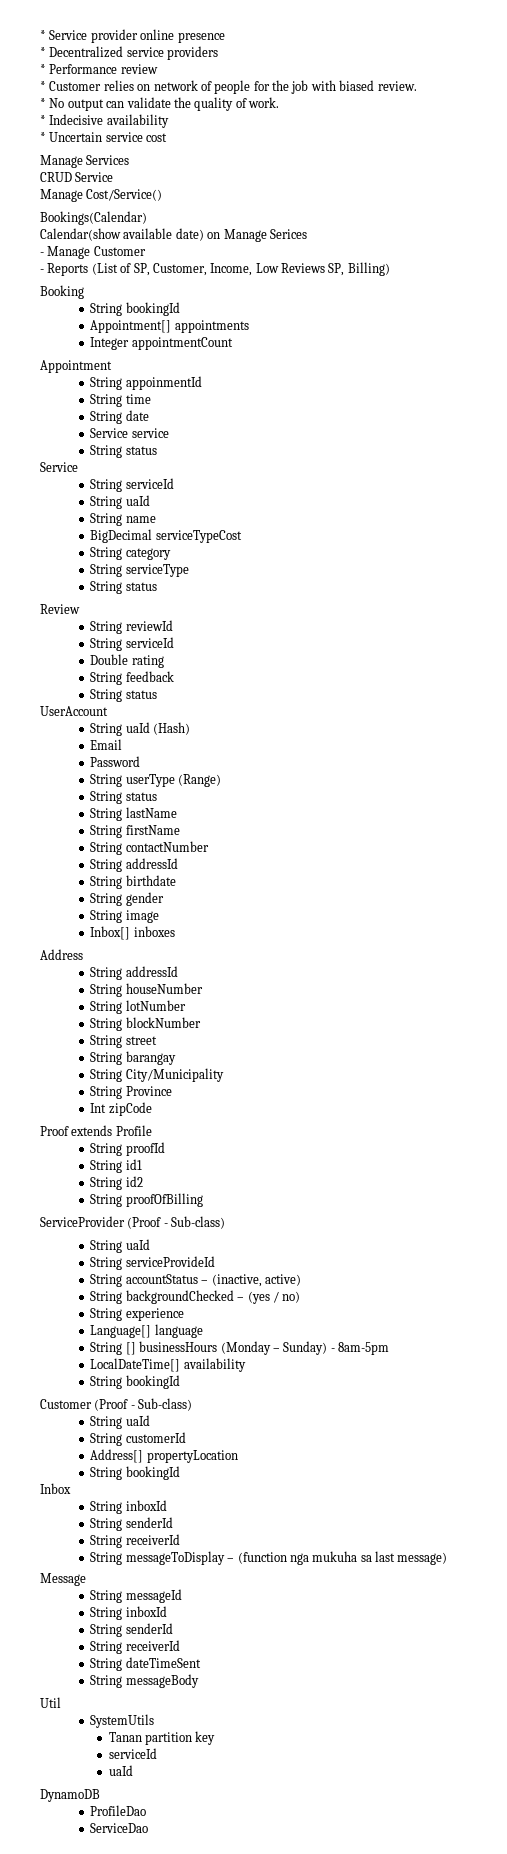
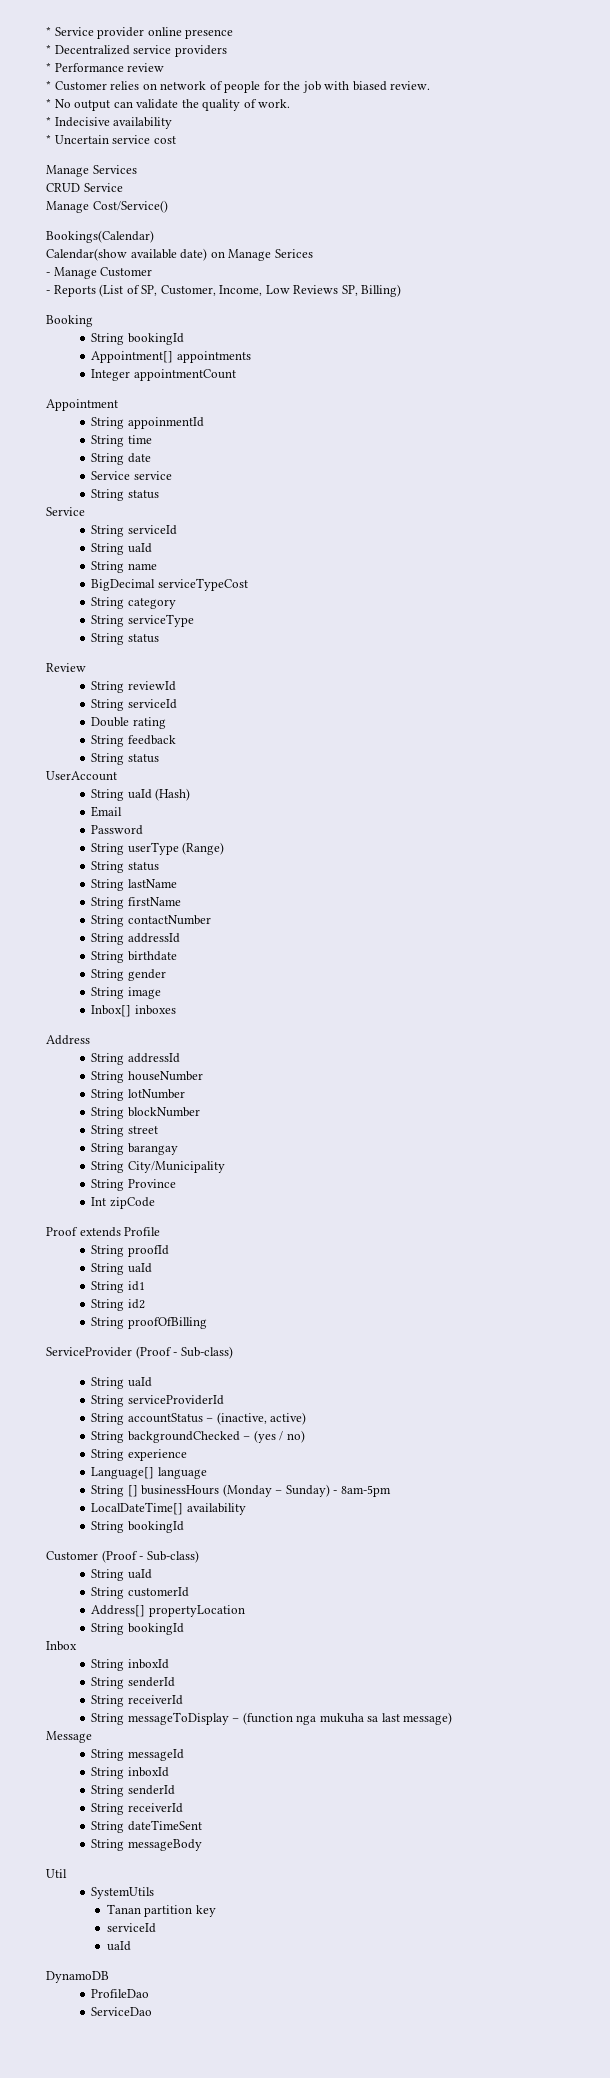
(165, 1149) none -> [91,1263,152,1275] // String uaId
[125,1256,215,1267] serviceProvideId -> [127,1395,224,1405] serviceProviderId

